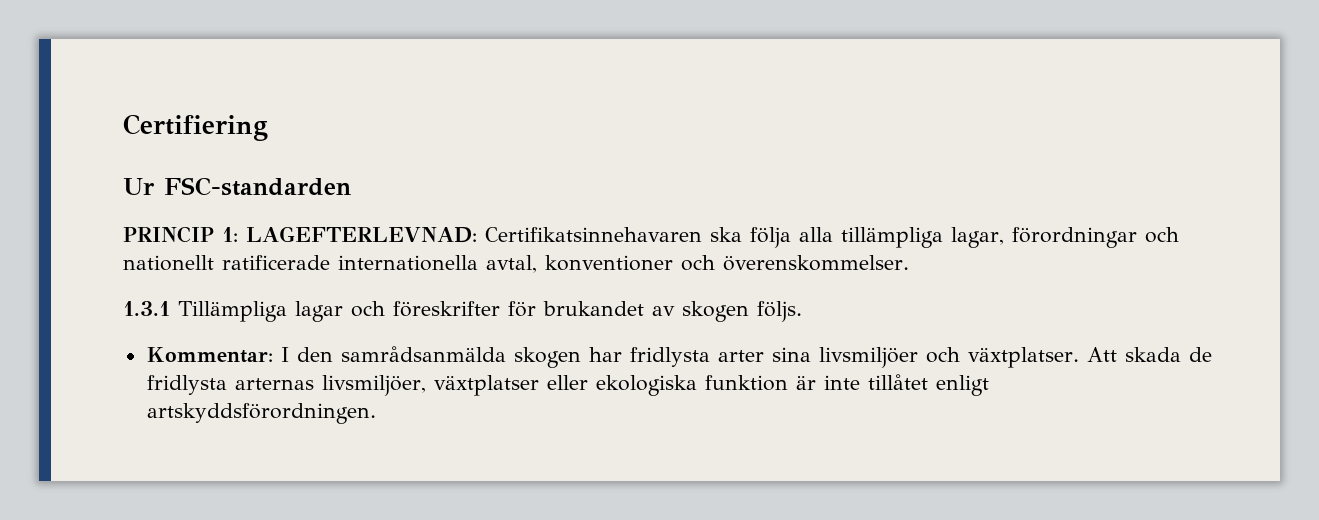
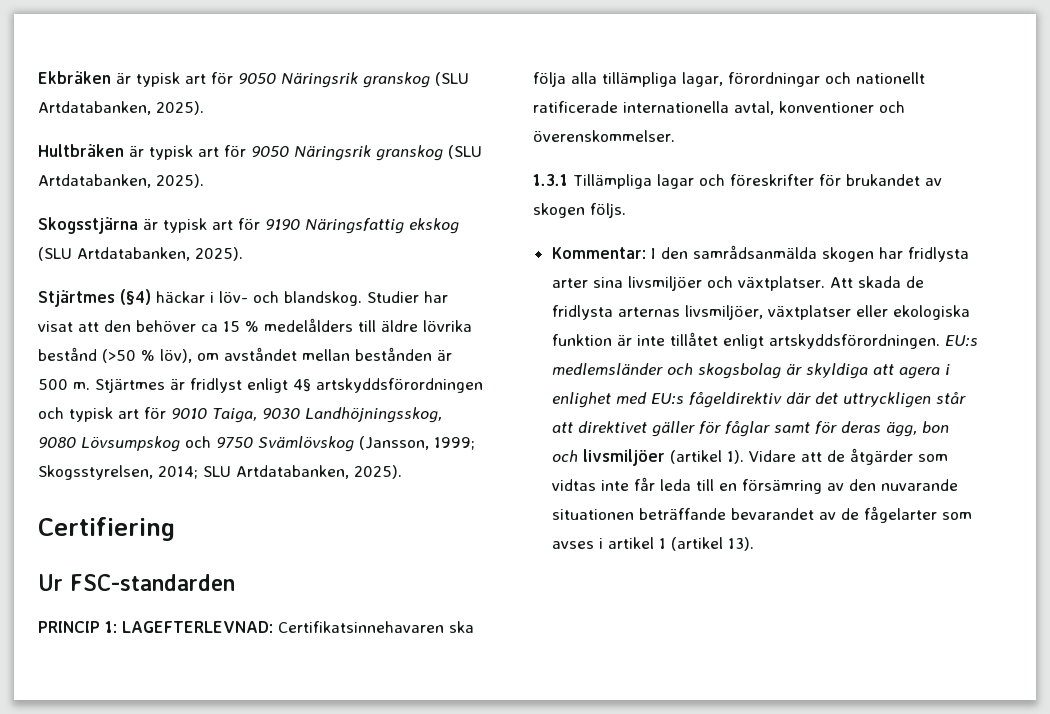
(123, 127) none -> [38,71,469,88] [38,101,204,115] [38,144,482,161] [38,174,204,188] [38,217,459,234] [38,247,243,261] [38,289,448,307] [38,318,472,332] [38,347,452,363] [38,378,483,393] [38,407,442,423] [38,436,475,452] [38,465,402,480] Ekbräken är typisk art för 9050 Näringsrik granskog (SLU Artdatabanken, 2025). // Hultbräken är typisk art för 9050 Näringsrik granskog (SLU Artdatabanken, 2025). // Skogsstjärna är typisk art för 9190 Näringsfattig ekskog (SLU Artdatabanken, 2025). // Stjärtmes (§4) häckar i löv- och blandskog. Studier har visat att den behöver ca 15 % medelålders till äldre lövrika bestånd (>50 % löv), om avståndet mellan bestånden är 500 m. Stjärtmes är fridlyst enligt 4§ artskyddsförordningen och typisk art för 9010 Taiga, 9030 Landhöjningsskog, 9080 Lövsumpskog och 9750 Svämlövskog (Jansson, 1999; Skogsstyrelsen, 2014; SLU Artdatabanken, 2025). //
(376, 413) none -> [944,335,978,347] [551,363,950,379] [551,392,966,408] [551,421,949,437] [551,448,948,466] [551,477,958,494] [551,506,972,523] [551,537,754,551] EU:s medlemsländer och skogsbolag är skyldiga att agera i enlighet med EU:s fågeldirektiv där det uttryckligen står att direktivet gäller för fåglar samt för deras ägg, bon och livsmiljöer (artikel 1). Vidare att de åtgärder som vidtas inte får leda till en försämring av den nuvarande situationen beträffande bevarandet av de fågelarter som avses i artikel 1 (artikel 13).

